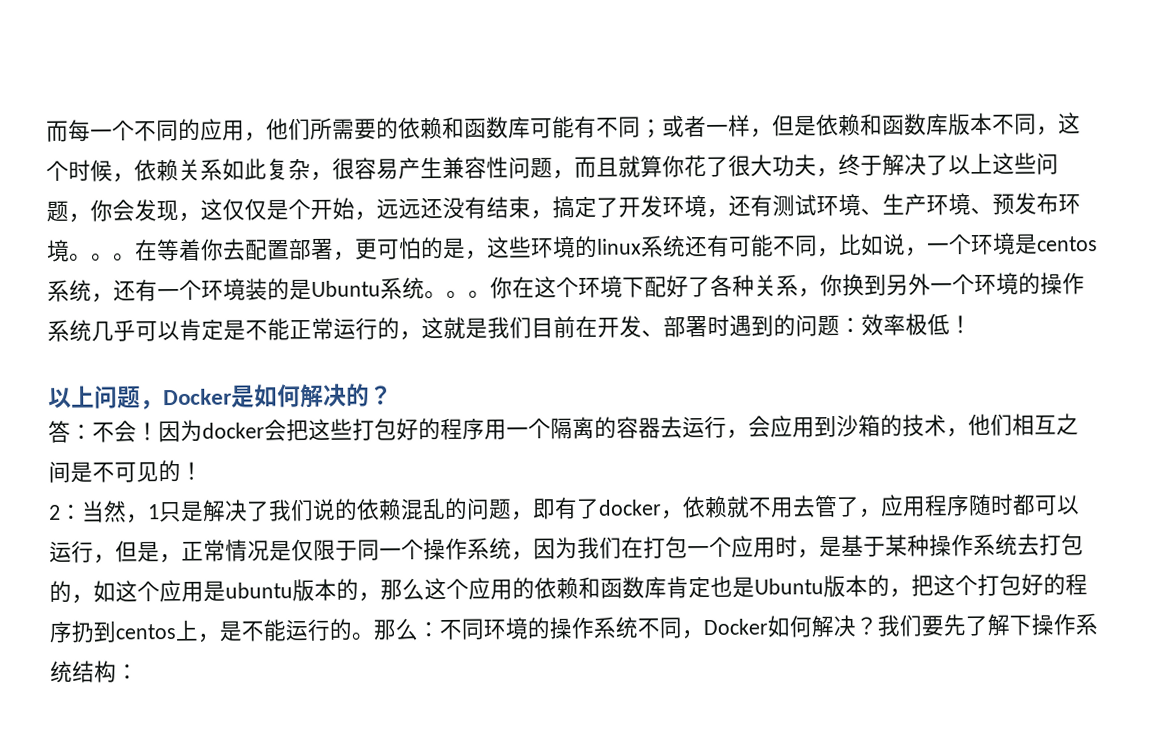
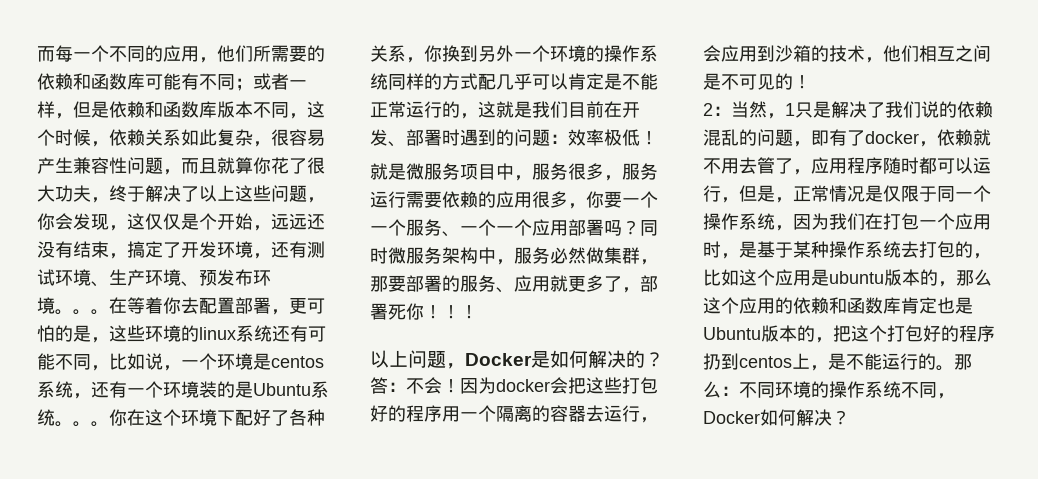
(92, 330) none -> [388,73,496,90] 同样的方式配
(972, 324) none -> [370,163,658,181] [370,191,658,209] [370,219,658,237] [370,247,658,265] [370,275,658,293] [370,303,478,320] // 就是微服务项目中，服务很多，服务运行需要依赖的应用很多，你要一个一个服务、一个一个应用部署吗？同时微服务架构中，服务必然做集群，那要部署的服务、应用就更多了，部署死你！！！
(94, 599) none -> [703,269,721,286] 比
[877,613,1098,637] [50,660,139,683] 我们要先了解下操作系统结构： -> (850, 417) none

